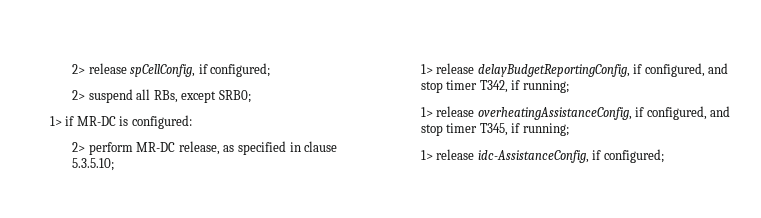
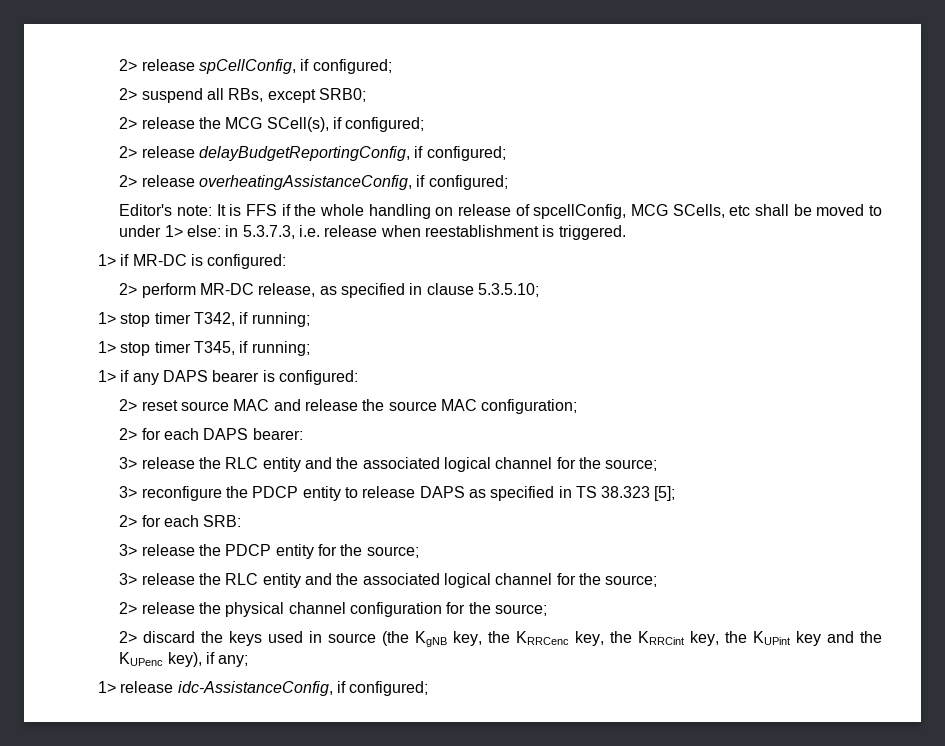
(251, 96) none -> [119,117,425,132] [119,146,506,161] [119,175,508,190] [119,204,882,219] [119,225,626,240] // 2> release the MCG SCell(s), if configured; // 2> release delayBudgetReportingConfig, if configured; // 2> release overheatingAssistanceConfig, if configured; // Editor's note: It is FFS if the whole handling on release of spcellConfig, MCG SCells, etc shall be moved to under 1> else: in 5.3.7.3, i.e. release when reestablishment is triggered.
[436,63,729,77] release delayBudgetReportingConfig, if configured, and -> (117, 318) none
[436,106,731,120] release overheatingAssistanceConfig, if configured, and -> (117, 347) none
(569, 129) none -> [98,370,359,385] [119,399,578,414] [119,428,303,440] [119,457,658,472] [119,486,676,501] [119,515,242,527] [119,544,419,559] [119,573,658,588] [119,602,547,617] [119,631,883,647] [119,652,249,667] // 1> if any DAPS bearer is configured: // 2> reset source MAC and release the source MAC configuration; // 2> for each DAPS bearer: // 3> release the RLC entity and the associated logical channel for the source; // 3> reconfigure the PDCP entity to release DAPS as specified in TS 38.323 [5]; // 2> for each SRB: // 3> release the PDCP entity for the source; // 3> release the RLC entity and the associated logical channel for the source; // 2> release the physical channel configuration for the source; // 2> discard the keys used in source (the KgNB key, the KRRCenc key, the KRRCint key, the KUPint key and the KUPenc key), if any;

